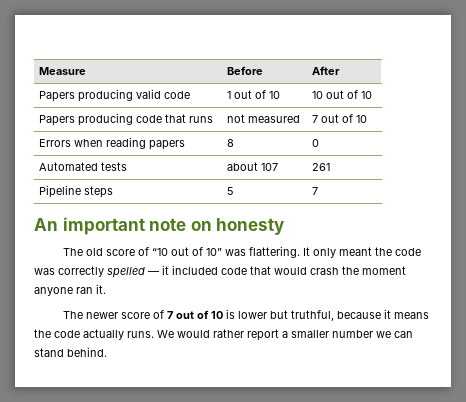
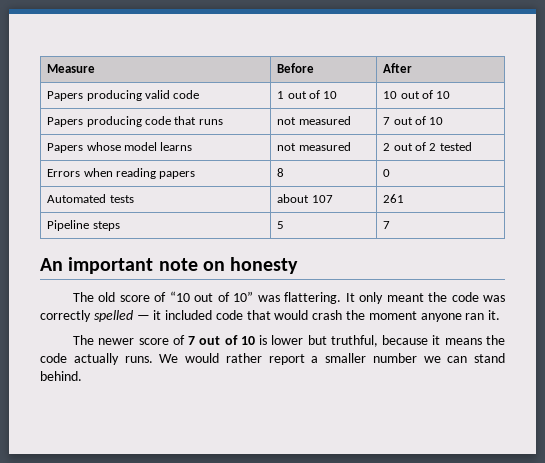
(368, 119) none -> [47,142,193,153] [277,142,351,151] [383,142,472,151] // Papers whose model learns | not measured | 2 out of 2 tested

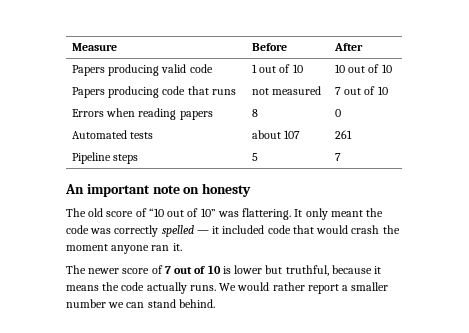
[47,142,193,153] [277,142,351,151] [383,142,472,151] // Papers whose model learns | not measured | 2 out of 2 tested -> (388, 90) none

